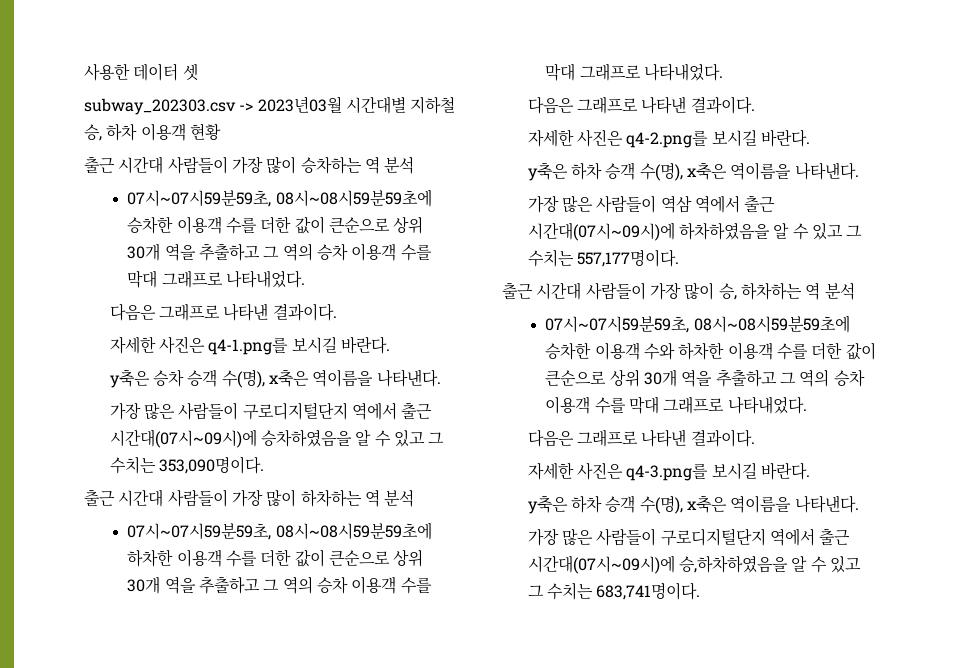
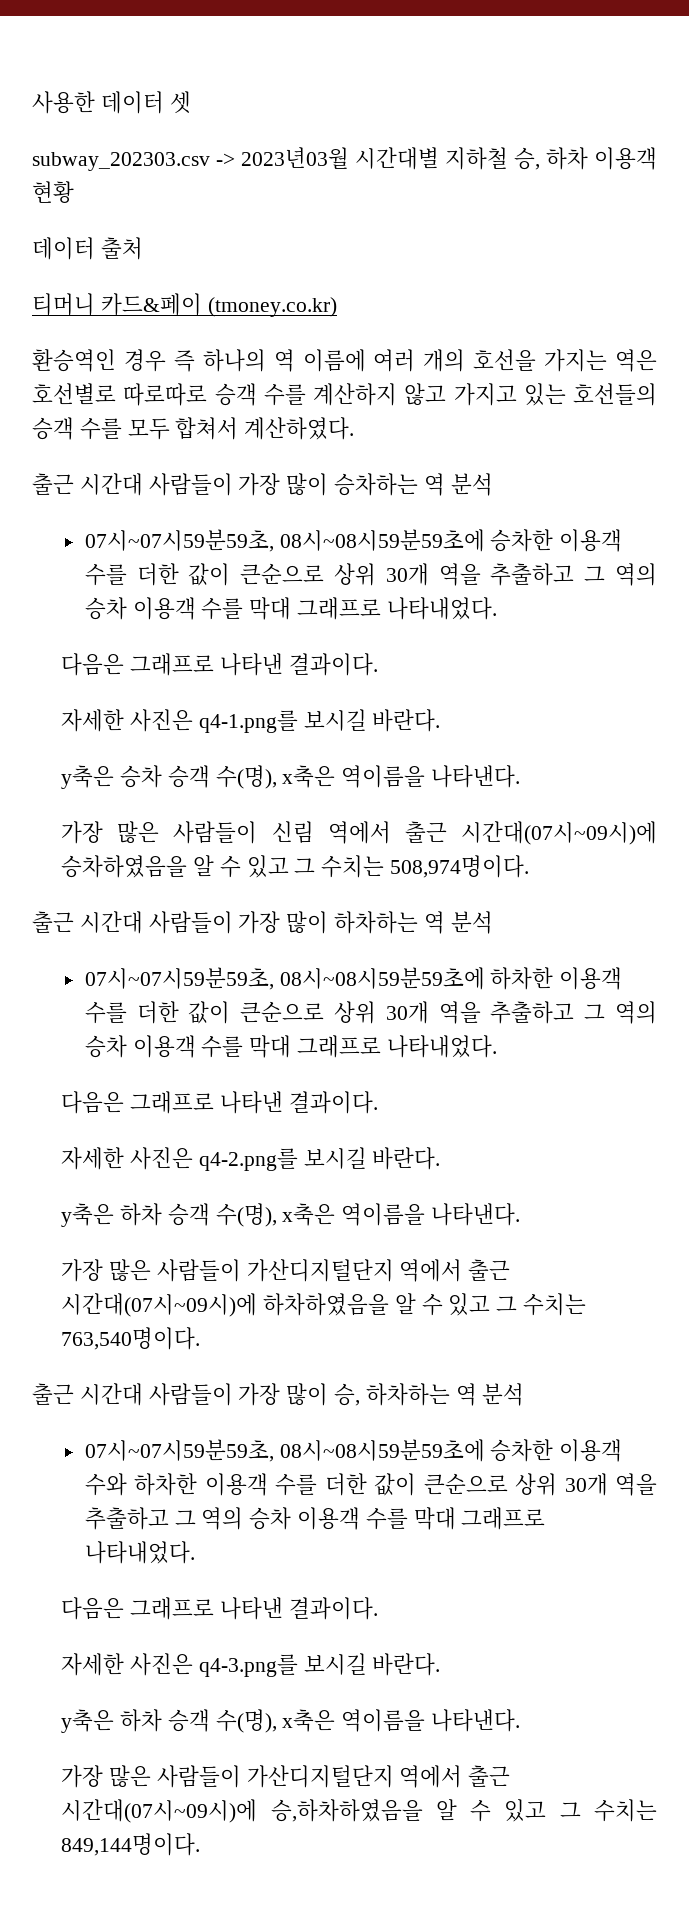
(221, 131) none -> [32,237,143,260] [32,293,337,317] [32,349,657,372] [32,383,657,406] [32,417,355,440] // 데이터 출처 // 티머니 카드&페이 (tmoney.co.kr) // 환승역인 경우 즉 하나의 역 이름에 여러 개의 호선을 가지는 역은 호선별로 따로따로 승객 수를 계산하지 않고 가지고 있는 호선들의 승객 수를 모두 합쳐서 계산하였다.
[242,402,348,420] 구로디지털단지 -> [271,821,314,843] 신림
[159,456,265,474] 353,090명이다. -> [390,855,530,878] 508,974명이다.
[660,195,692,213] 역삼 -> [246,1259,394,1282] 가산디지털단지
[577,249,680,267] 557,177명이다. -> [61,1327,201,1350] 763,540명이다.
[660,528,766,546] 구로디지털단지 -> [246,1765,394,1788] 가산디지털단지
[596,582,701,600] 683,741명이다. -> [61,1833,201,1856] 849,144명이다.

